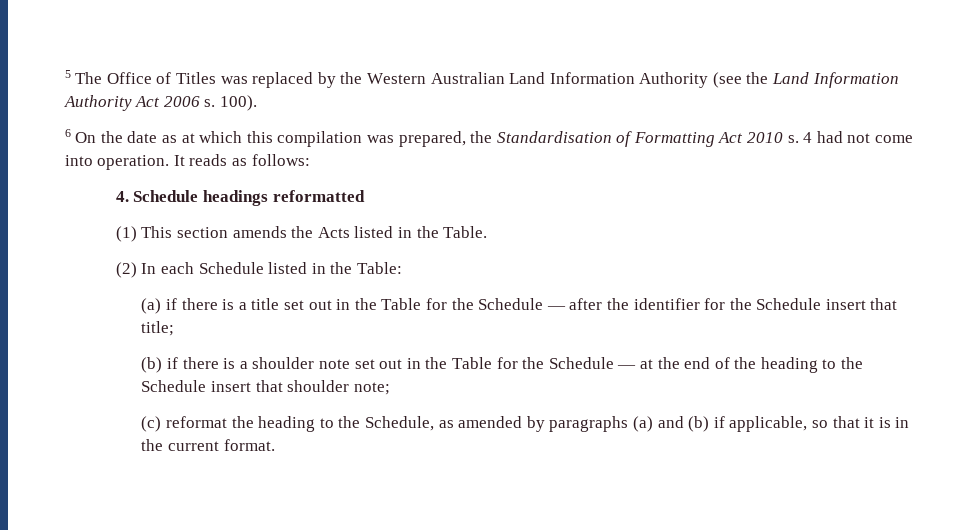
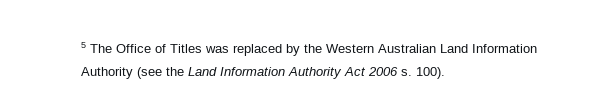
[64,129,914,147] [64,154,310,170] [115,190,365,206] [115,226,488,242] [115,262,402,278] [141,298,898,314] [141,321,175,336] [141,357,864,373] [141,380,390,395] [141,416,910,432] [141,439,275,451] // 6 On the date as at which this compilation was prepared, the Standardisation of Formatting Act 2010 s. 4 had not come into operation. It reads as follows: // 4. Schedule headings reformatted // (1) This section amends the Acts listed in the Table. // (2) In each Schedule listed in the Table: // (a) if there is a title set out in the Table for the Schedule — after the identifier for the Schedule insert that title; // (b) if there is a shoulder note set out in the Table for the Schedule — at the end of the heading to the Schedule insert that shoulder note; // (c) reformat the heading to the Schedule, as amended by paragraphs (a) and (b) if applicable, so that it is in the current format. -> (445, 73) none

